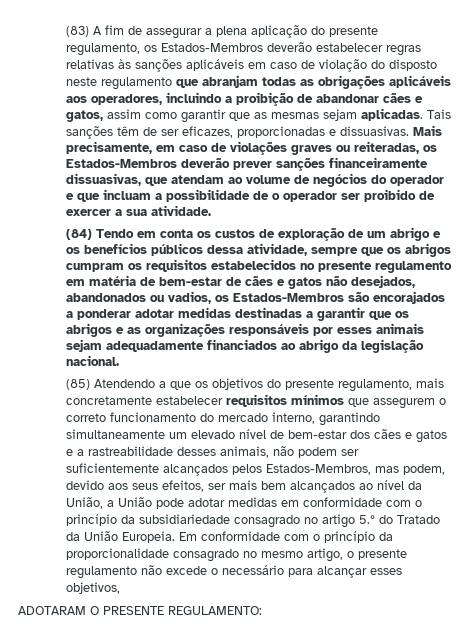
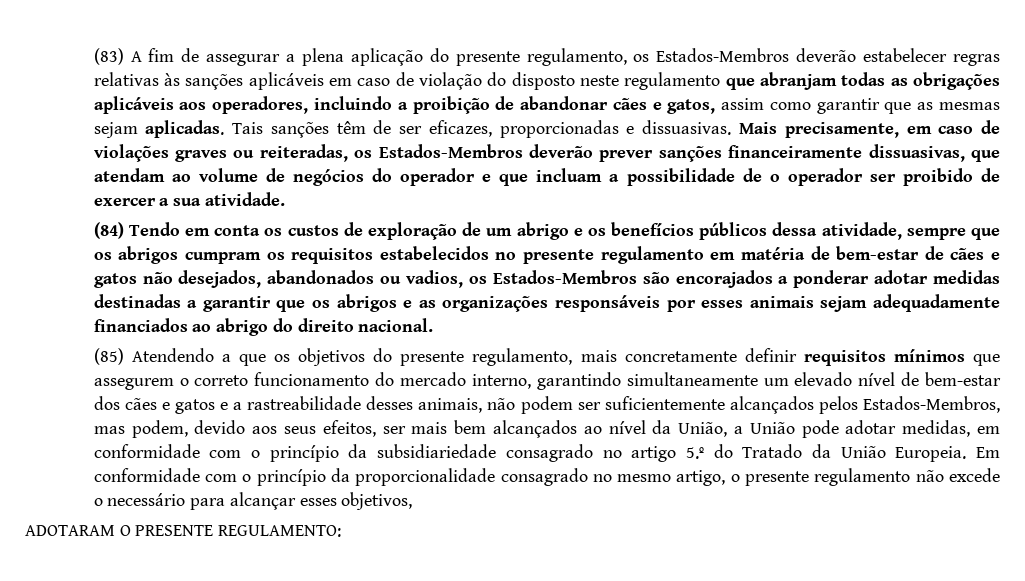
[341,339,424,353] da legislação -> [272,318,354,332] do direito
[155,396,223,405] estabelecer -> [744,348,797,362] definir
[227,497,277,507] medidas -> [902,420,971,437] medidas,

